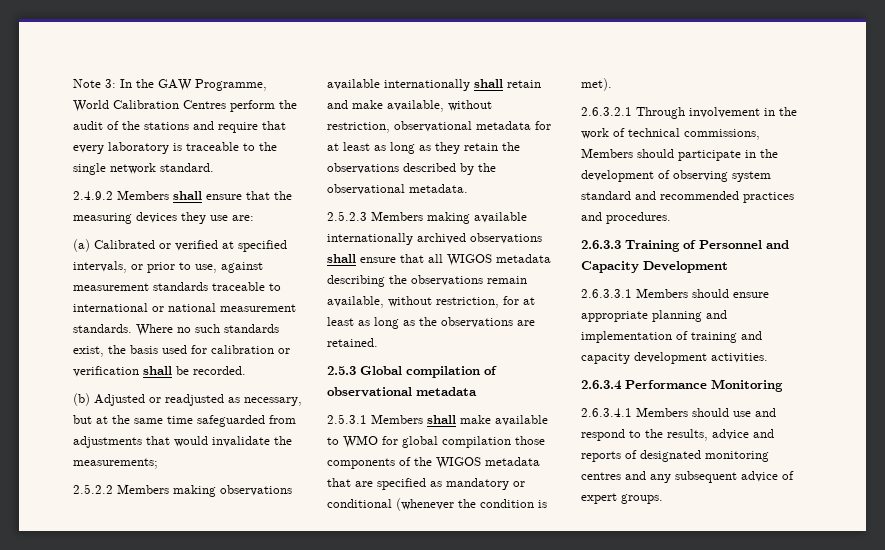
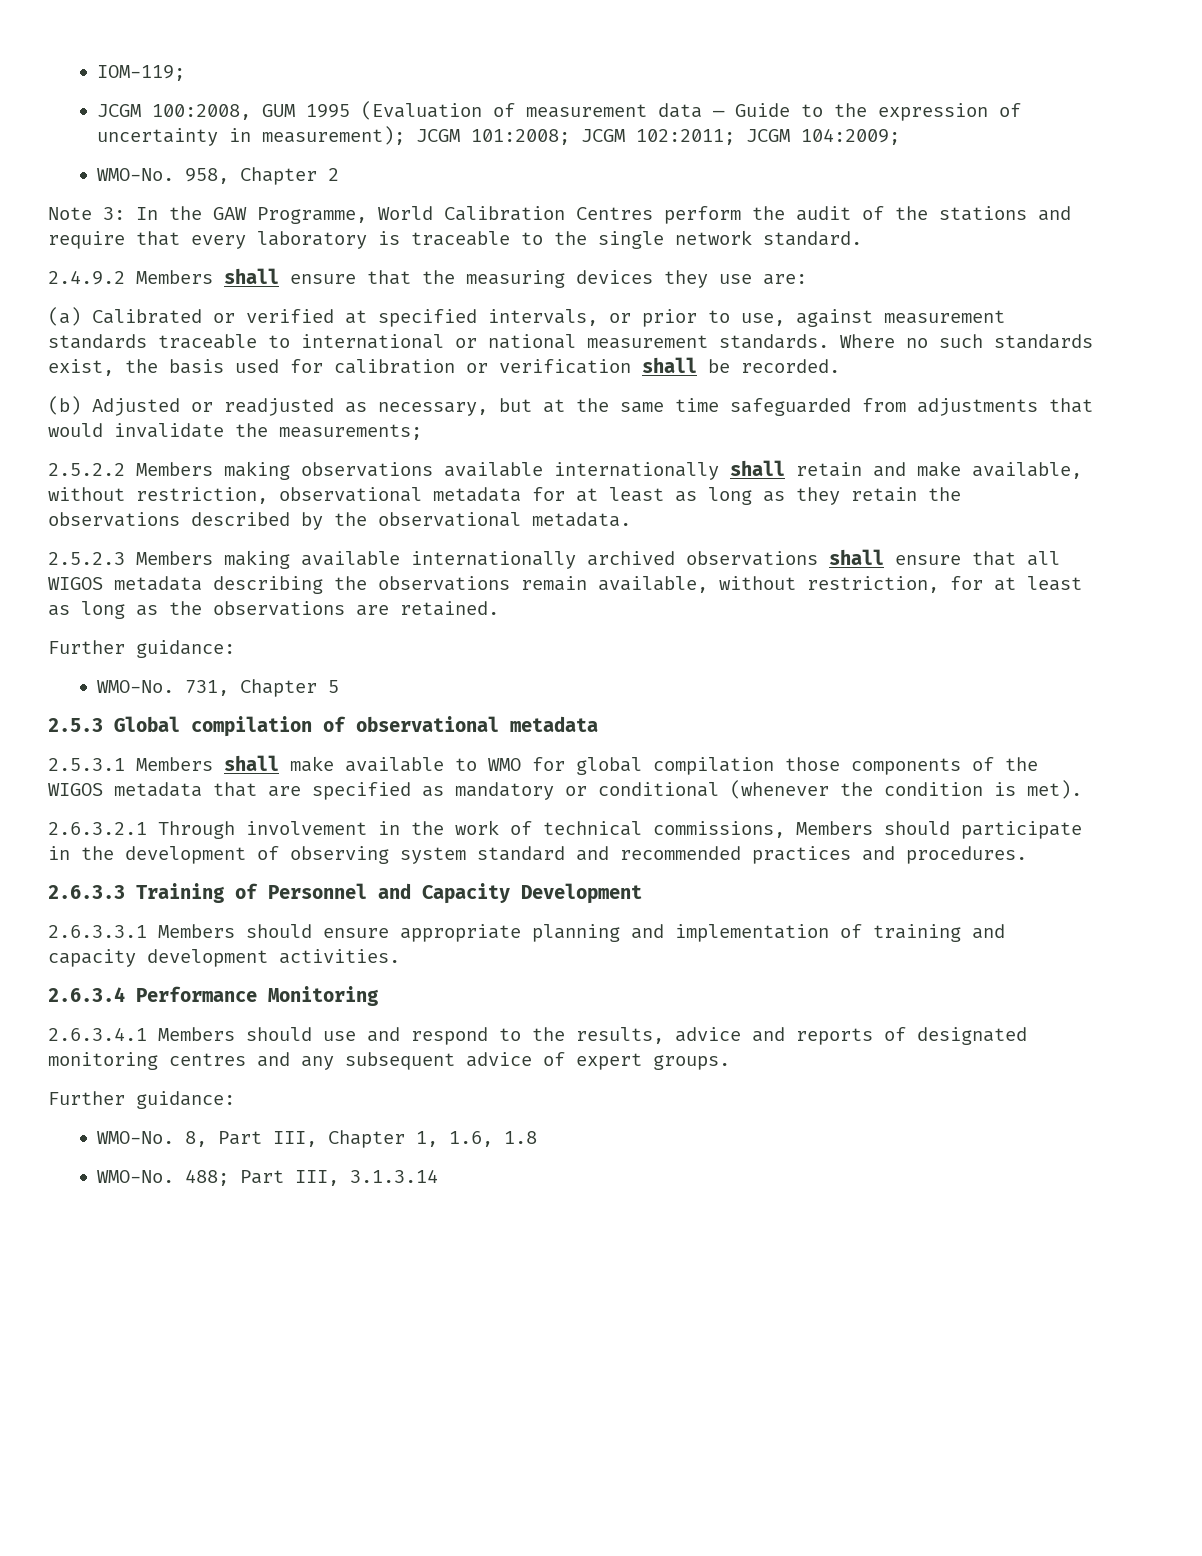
(73, 83) none -> [96,65,185,81] [96,101,1021,121] [96,126,900,146] [96,167,339,185] IOM-119; // JCGM 100:2008, GUM 1995 (Evaluation of measurement data — Guide to the expression of uncertainty in measurement); JCGM 101:2008; JCGM 102:2011; JCGM 104:2009; // WMO-No. 958, Chapter 2 //
(378, 342) none -> [48,640,235,658] [96,679,339,697] // Further guidance: // WMO-No. 731, Chapter 5
(663, 499) none -> [48,1091,235,1109] [96,1130,537,1148] [96,1169,438,1186] // Further guidance: // WMO-No. 8, Part III, Chapter 1, 1.6, 1.8 // WMO-No. 488; Part III, 3.1.3.14

